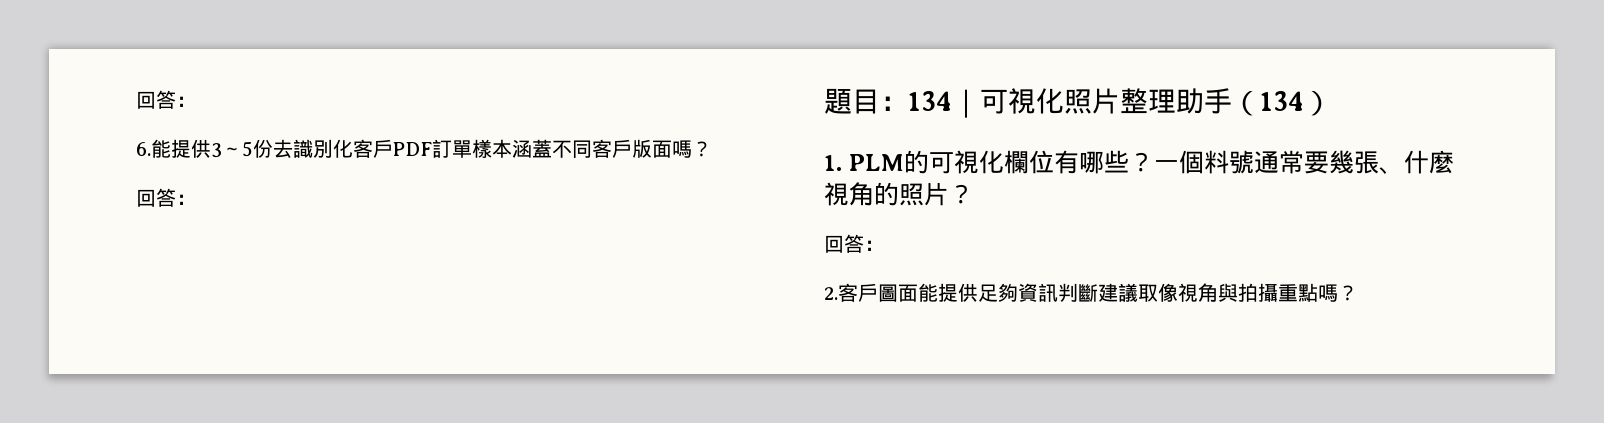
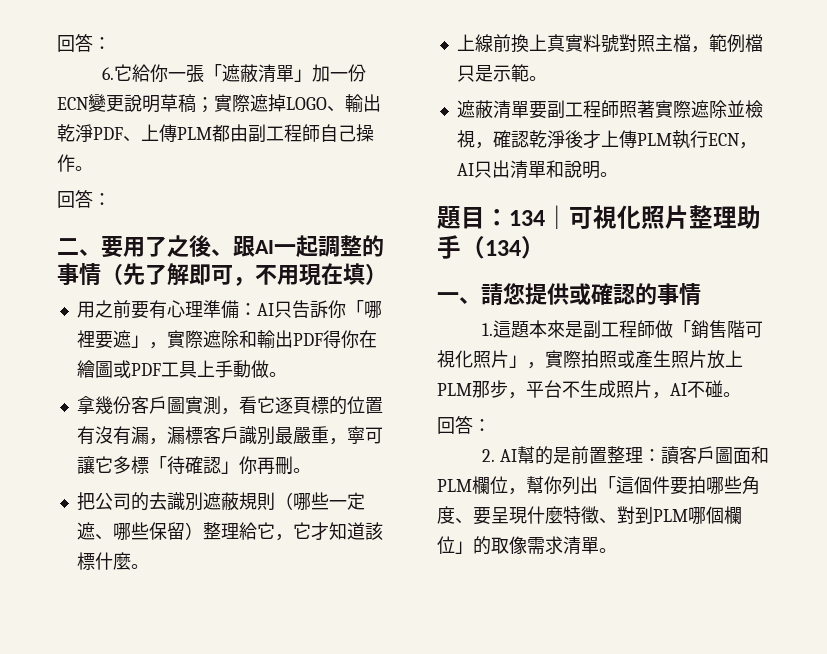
[151,139,712,158] [136,188,196,207] 能提供3～5份去識別化客戶PDF訂單樣本涵蓋不同客戶版面嗎？ // 回答： -> [113,64,366,83] [57,93,381,113] [57,124,374,143] [57,154,93,172] [57,190,111,208] [57,235,384,258] [57,263,387,286] [76,300,382,319] [76,330,377,349] [76,360,287,378] [76,396,383,415] [76,426,383,445] [76,456,311,475] [76,492,365,511] [76,522,383,541] [76,552,149,570] [456,34,763,53] [456,64,547,82] [456,100,763,119] [456,130,757,149] [456,160,618,179] 它給你一張「遮蔽清單」加一份ECN變更說明草稿；實際遮掉LOGO、輸出乾淨PDF、上傳PLM都由副工程師自己操作。 // 回答： // 二、要用了之後、跟AI一起調整的事情（先了解即可，不用現在填） // 用之前要有心理準備：AI只告訴你「哪裡要遮」，實際遮除和輸出PDF得你在繪圖或PDF工具上手動做。 // 拿幾份客戶圖實測，看它逐頁標的位置有沒有漏，漏標客戶識別最嚴重，寧可讓它多標「待確認」你再刪。 // 把公司的去識別遮蔽規則（哪些一定遮、哪些保留）整理給它，它才知道該標什麼。 // 上線前換上真實料號對照主檔，範例檔只是示範。 // 遮蔽清單要副工程師照著實際遮除並檢視，確認乾淨後才上傳PLM執行ECN，AI只出清單和說明。
[824,150,1454,174] [824,182,974,206] [824,234,884,253] [824,283,1358,302] 1. PLM的可視化欄位有哪些？一個料號通常要幾張、什麼視角的照片？ // 回答： // 2.客戶圖面能提供足夠資訊判斷建議取像視角與拍攝重點嗎？ -> [437,283,701,306] [481,320,763,339] [437,350,743,369] [437,380,741,399] [437,416,491,434] [481,446,769,465] [437,476,760,495] [437,506,742,525] [437,536,617,555] 一、請您提供或確認的事情 // 1.這題本來是副工程師做「銷售階可視化照片」，實際拍照或產生照片放上PLM那步，平台不生成照片，AI不碰。 // 回答： // 2. AI幫的是前置整理：讀客戶圖面和PLM欄位，幫你列出「這個件要拍哪些角度、要呈現什麼特徵、對到PLM哪個欄位」的取像需求清單。

